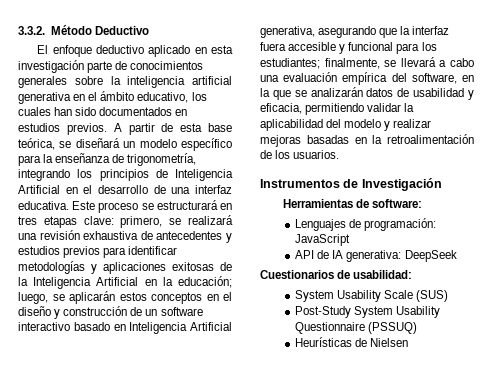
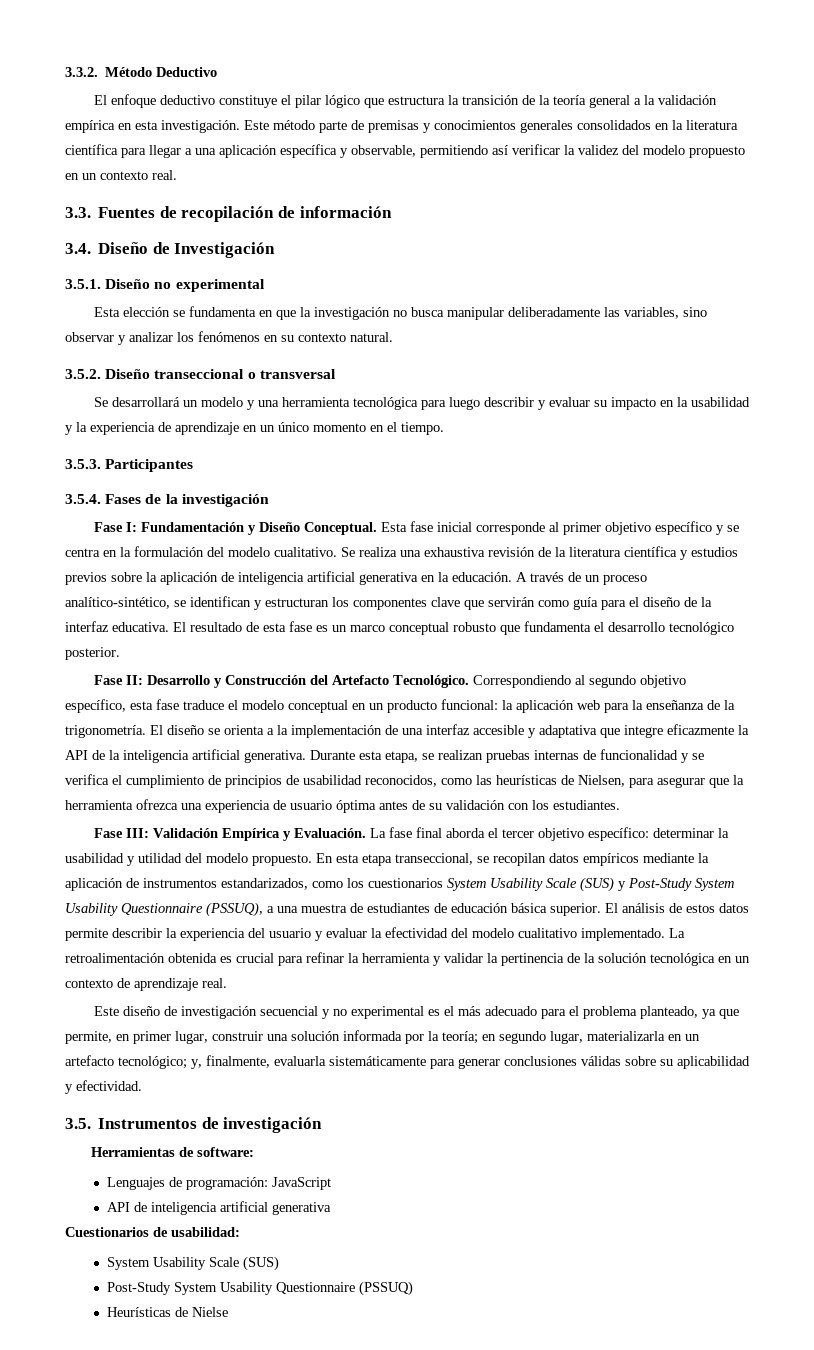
[148,45,233,57] [18,60,204,73] [18,76,232,88] [18,91,207,104] [18,107,188,116] [18,123,233,135] [18,138,233,151] [18,153,197,166] [18,169,233,181] [18,185,232,194] [18,200,232,213] [18,215,233,228] [18,230,232,243] [18,246,178,258] [18,261,232,274] [18,276,232,289] [18,291,232,304] [18,306,203,319] [18,322,232,334] [260,26,450,38] [260,42,437,54] [260,57,474,69] [260,72,474,85] [260,87,474,100] [260,103,415,115] [260,119,432,131] [260,134,474,147] [260,150,340,159] aplicado en esta investigación parte de conocimientos generales sobre la inteligencia artificial generativa en el ámbito educativo, los cuales han sido documentados en estudios previos. A partir de esta base teórica, se diseñará un modelo específico para la enseñanza de trigonometría, integrando los principios de Inteligencia Artificial en el desarrollo de una interfaz educativa. Este proceso se estructurará en tres etapas clave: primero, se realizará una revisión exhaustiva de antecedentes y estudios previos para identificar metodologías y aplicaciones exitosas de la Inteligencia Artificial en la educación; luego, se aplicarán estos conceptos en el diseño y construcción de un software interactivo basado en Inteligencia Artificial generativa, asegurando que la interfaz fuera accesible y funcional para los estudiantes; finalmente, se llevará a cabo una evaluación empírica del software, en la que se analizarán datos de usabilidad y eficacia, permitiendo validar la aplicabilidad del modelo y realizar mejoras basadas en la retroalimentación de los usuarios. // -> [218,95,717,108] [65,120,738,133] [65,144,745,158] [65,170,177,180] [65,206,392,222] [65,242,276,258] [65,279,265,292] [93,306,707,320] [65,331,393,345] [65,369,336,379] [93,397,750,410] [65,422,444,435] [65,459,194,472] [65,494,269,507] [93,521,739,535] [65,546,738,560] [65,571,647,585] [65,596,712,610] [65,621,734,635] [65,647,120,660] [93,675,686,688] [65,699,735,713] [65,724,749,738] [65,749,704,763] [65,774,744,788] [65,799,620,813] [93,827,729,841] [65,853,709,866] [65,877,734,892] [65,902,749,917] [65,927,685,941] [65,952,750,966] [65,978,227,991] [93,1006,739,1019] [65,1030,700,1044] [65,1055,750,1069] [65,1080,142,1094] [65,1118,91,1129] constituye el pilar lógico que estructura la transición de la teoría general a la validación empírica en esta investigación. Este método parte de premisas y conocimientos generales consolidados en la literatura científica para llegar a una aplicación específica y observable, permitiendo así verificar la validez del modelo propuesto en un contexto real. // 3.3. Fuentes de recopilación de información // 3.4. Diseño de Investigación // 3.5.1. Diseño no experimental // Esta elección se fundamenta en que la investigación no busca manipular deliberadamente las variables, sino observar y analizar los fenómenos en su contexto natural. // 3.5.2. Diseño transeccional o transversal // Se desarrollará un modelo y una herramienta tecnológica para luego describir y evaluar su impacto en la usabilidad y la experiencia de aprendizaje en un único momento en el tiempo. // 3.5.3. Participantes // 3.5.4. Fases de la investigación // Fase I: Fundamentación y Diseño Conceptual. Esta fase inicial corresponde al primer objetivo específico y se centra en la formulación del modelo cualitativo. Se realiza una exhaustiva revisión de la literatura científica y estudios previos sobre la aplicación de inteligencia artificial generativa en la educación. A través de un proceso analítico-sintético, se identifican y estructuran los componentes clave que servirán como guía para el diseño de la interfaz educativa. El resultado de esta fase es un marco conceptual robusto que fundamenta el desarrollo tecnológico posterior. // Fase II: Desarrollo y Construcción del Artefacto Tecnológico. Correspondiendo al segundo objetivo específico, esta fase traduce el modelo conceptual en un producto funcional: la aplicación web para la enseñanza de la trigonometría. El diseño se orienta a la implementación de una interfaz accesible y adaptativa que integre eficazmente la API de la inteligencia artificial generativa. Durante esta etapa, se realizan pruebas internas de funcionalidad y se verifica el cumplimiento de principios de usabilidad reconocidos, como las heurísticas de Nielsen, para asegurar que la herramienta ofrezca una experiencia de usuario óptima antes de su validación con los estudiantes. // Fase III: Validación Empírica y Evaluación. La fase final aborda el tercer objetivo específico: determinar la usabilidad y utilidad del modelo propuesto. En esta etapa transeccional, se recopilan datos empíricos mediante la aplicación de instrumentos estandarizados, como los cuestionarios System Usability Scale (SUS) y Post-Study System Usability Questionnaire (PSSUQ), a una muestra de estudiantes de educación básica superior. El análisis de estos datos permite describir la experiencia del usuario y evaluar la efectividad del modelo cualitativo implementado. La retroalimentación obtenida es crucial para refinar la herramienta y validar la pertinencia de la solución tecnológica en un contexto de aprendizaje real. // Este diseño de investigación secuencial y no experimental es el más adecuado para el problema planteado, ya que permite, en primer lugar, construir una solución informada por la teoría; en segundo lugar, materializarla en un artefacto tecnológico; y, finalmente, evaluarla sistemáticamente para generar conclusiones válidas sobre su aplicabilidad y efectividad. // 3.5.
[361,178,442,191] Investigación -> [223,1117,323,1133] investigación
[332,250,457,262] IA generativa: DeepSeek -> [151,1201,332,1215] inteligencia artificial generativa
[370,338,409,347] Nielsen -> [192,1307,229,1317] Nielse

